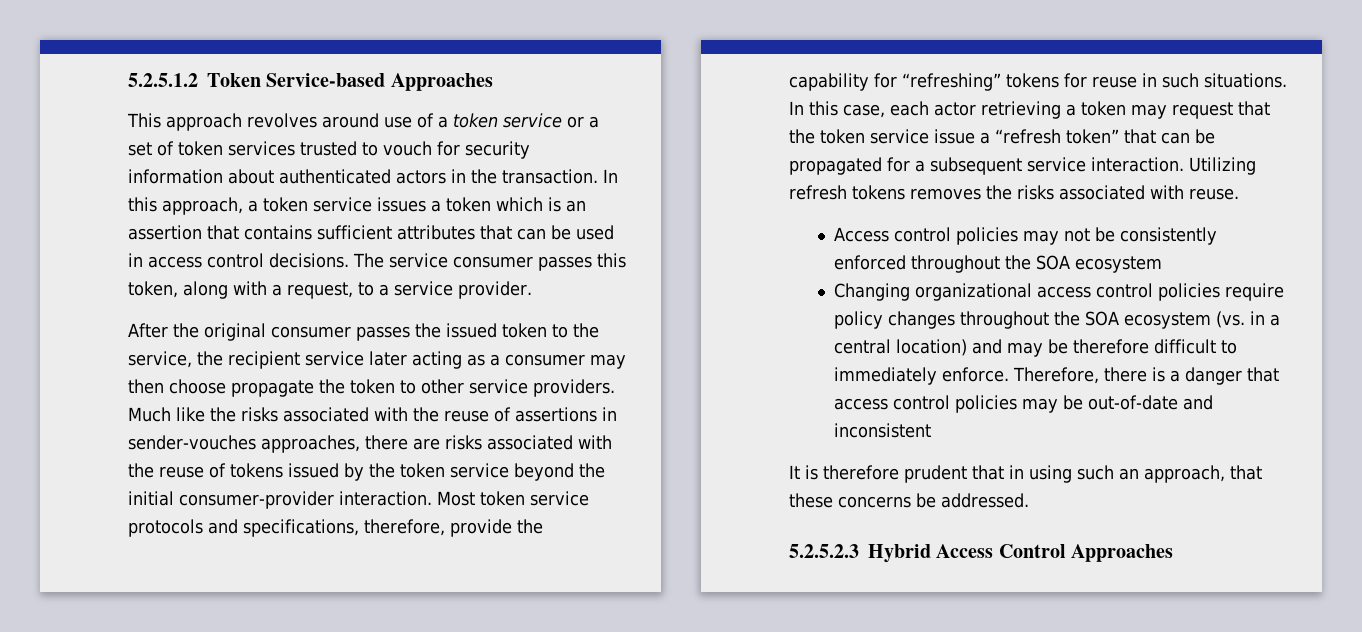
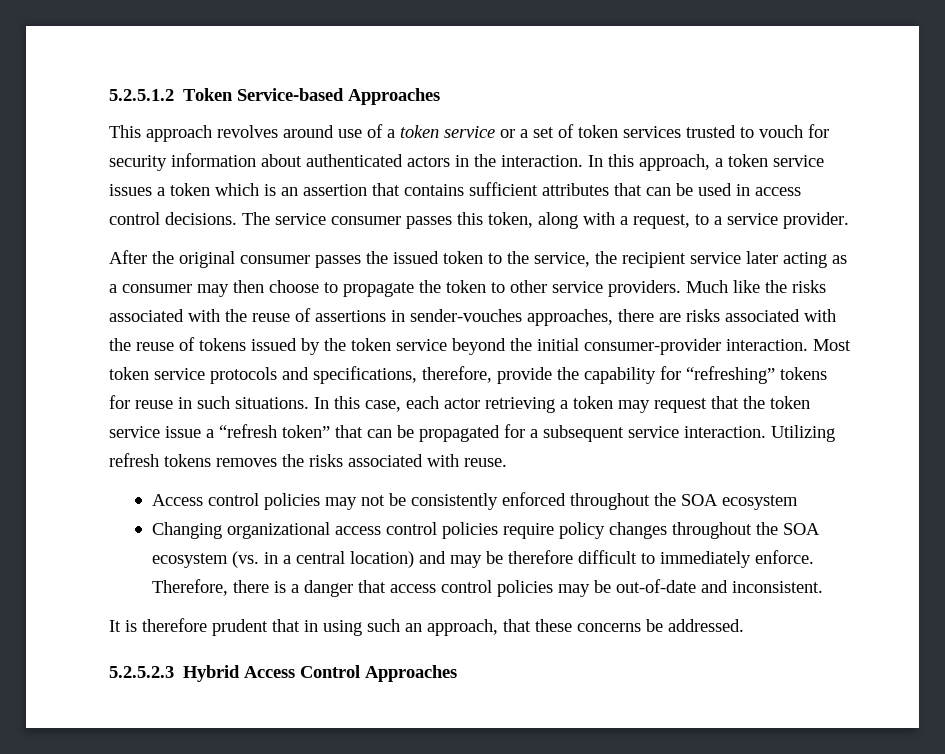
[502,169,598,184] transaction. -> [501,155,583,167] interaction.
(226, 386) none -> [324,282,338,293] to
[833,423,931,438] inconsistent -> [731,581,823,593] inconsistent.

